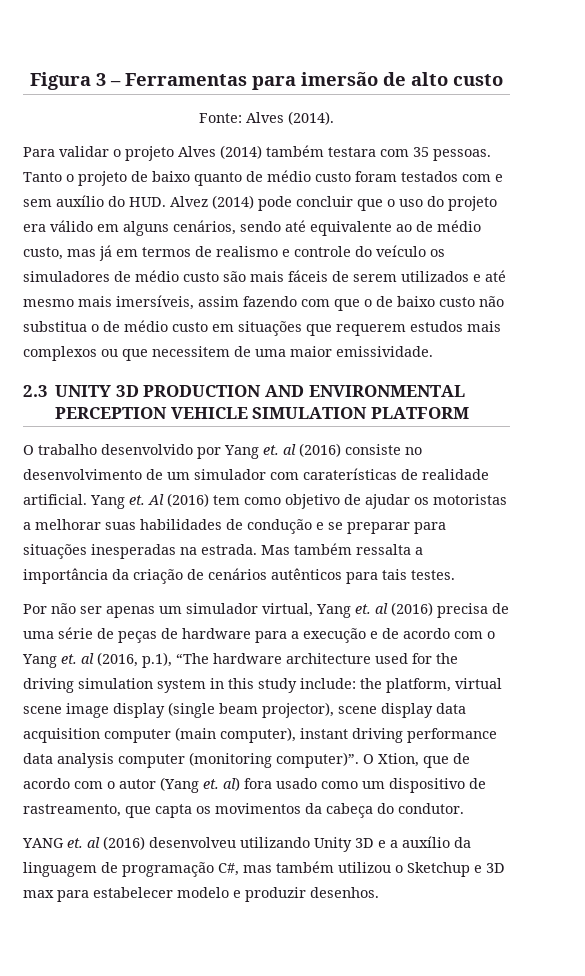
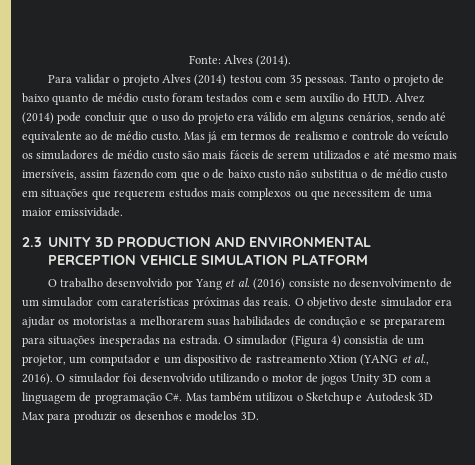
[30,72,503,90] Figura 3 – Ferramentas para imersão de alto custo // -> (188, 59) none
[266,145,376,157] também testara -> [229,75,262,84] testou
[23,247,96,260] custo, mas -> [150,132,205,141] custo. Mas
[263,444,296,455] et. al -> [225,278,250,287] et al.
[401,469,489,480] [23,493,361,509] de realidade artificial. Yang et. Al (2016) tem como objetivo de -> [192,297,453,309] próximas das reais. O objetivo deste simulador era
[35,519,101,530] melhorar -> [139,316,204,325] melhorarem
[347,522,410,534] preparar -> [384,318,446,328] prepararem
[261,543,423,555] [23,568,455,584] [23,602,509,618] [23,627,495,643] [22,652,458,668] [23,678,502,693] [23,702,466,718] [23,727,497,743] [23,752,470,768] [23,777,486,793] [23,803,464,818] [22,836,471,852] Mas também ressalta a importância da criação de cenários autênticos para tais testes. // Por não ser apenas um simulador virtual, Yang et. al (2016) precisa de uma série de peças de hardware para a execução e de acordo com o Yang et. al (2016, p.1), “The hardware architecture used for the driving simulation system in this study include: the platform, virtual scene image display (single beam projector), scene display data acquisition computer (main computer), instant driving performance data analysis computer (monitoring computer)”. O Xtion, que de acordo com o autor (Yang et. al) fora usado como um dispositivo de rastreamento, que capta os movimentos da cabeça do condutor. // YANG et. al (2016) desenvolveu utilizando Unity 3D e a auxílio da -> [223,335,425,347] [22,354,430,366] [22,373,431,385] O simulador (Figura 4) consistia de um projetor, um computador e um dispositivo de rastreamento Xtion (YANG et al., 2016). O simulador foi desenvolvido utilizando o motor de jogos Unity 3D com a
[218,863,272,876] C#, mas -> [165,393,207,401] C#. Mas
[486,863,505,873] [23,887,379,902] 3D max para estabelecer modelo e produzir desenhos. -> [365,392,434,402] [22,411,259,423] Autodesk 3D Max para produzir os desenhos e modelos 3D.

